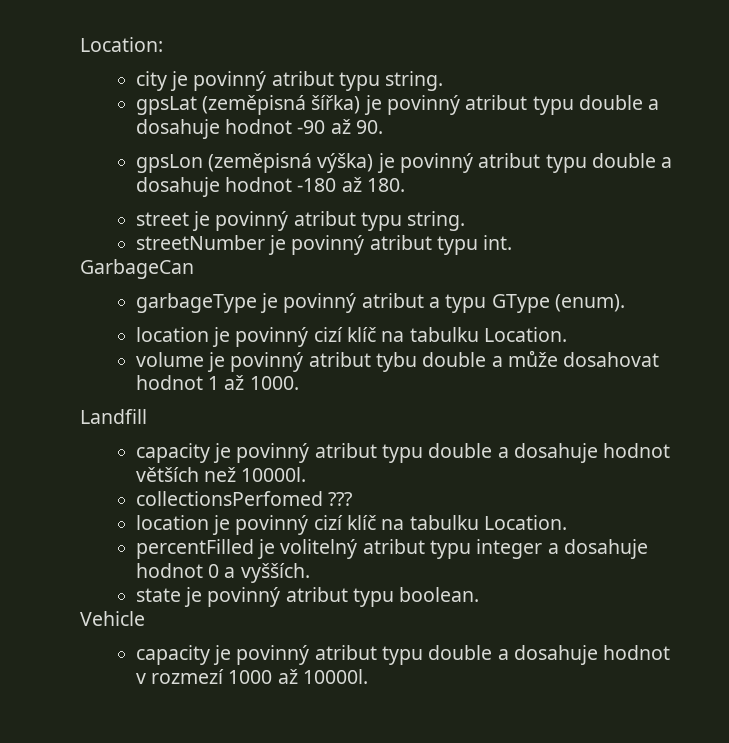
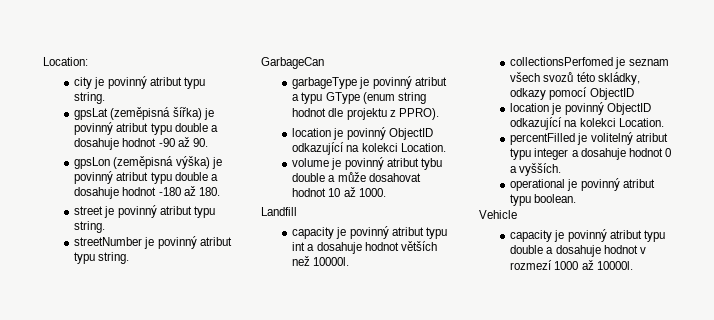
[483,235,513,250] int. -> [98,252,130,264] string.
[554,294,625,312] [135,327,479,347] (enum). // location je povinný cizí klíč na tabulku -> [362,92,426,104] [292,108,439,120] [292,127,433,140] [292,142,398,155] (enum string hodnot dle projektu z PPRO). // location je povinný ObjectID odkazující na kolekci
[208,376,220,390] 1 -> [328,188,341,197] 10
[428,443,493,458] double -> [292,242,306,251] int
[328,492,353,506] [135,515,479,535] ??? // location je povinný cizí klíč na tabulku -> [615,57,669,69] [510,72,640,85] [510,87,634,100] [510,102,651,115] [510,117,616,130] je seznam všech svozů této skládky, odkazy pomocí ObjectID // location je povinný ObjectID odkazující na kolekci
[135,588,181,602] state -> [510,179,566,191] operational

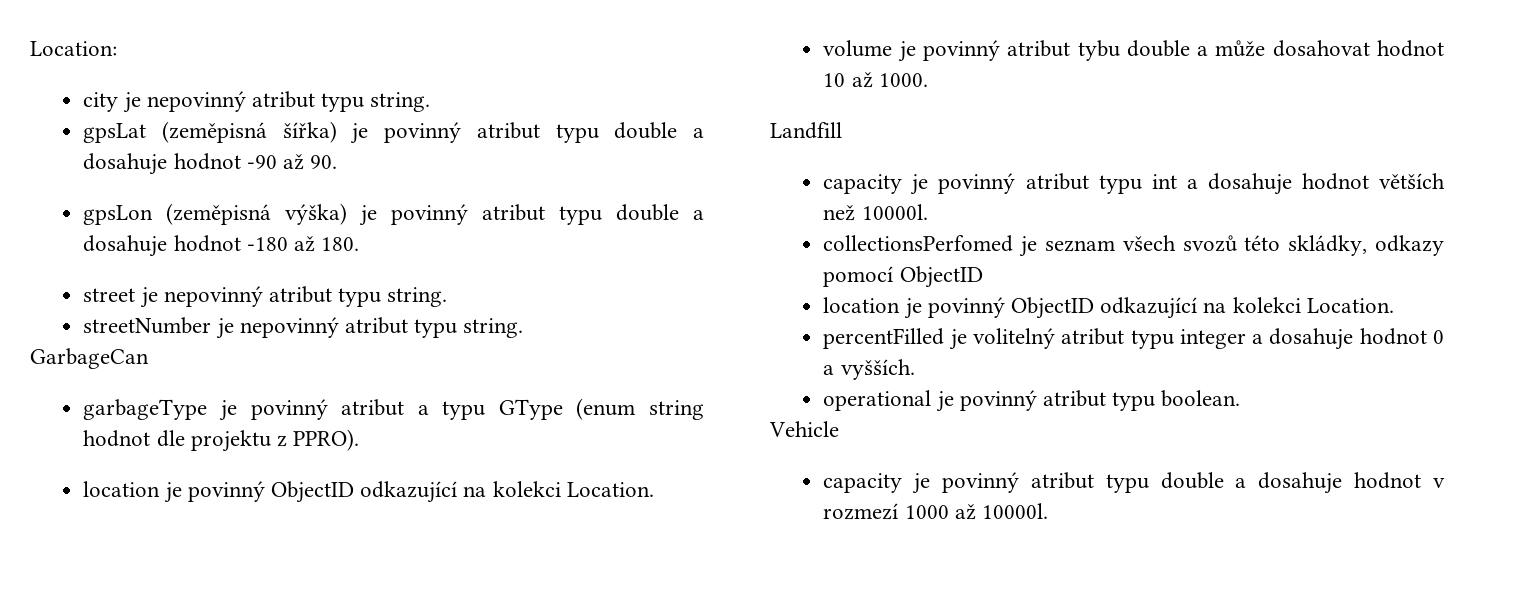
[107,76,147,89] povinný -> [146,91,246,112] nepovinný
[117,205,157,218] povinný -> [163,286,263,307] nepovinný
[157,236,197,249] povinný -> [239,317,339,338] nepovinný

